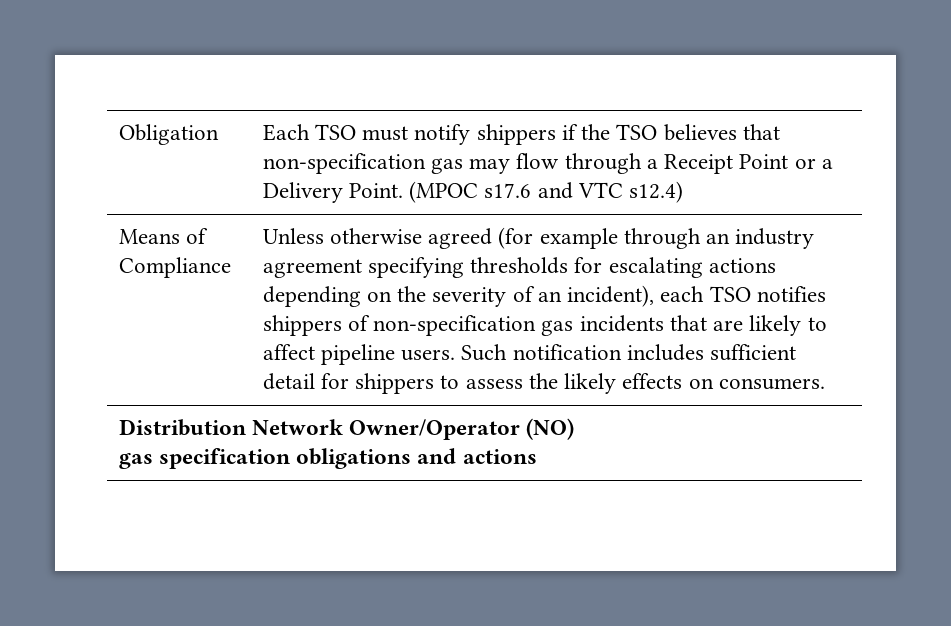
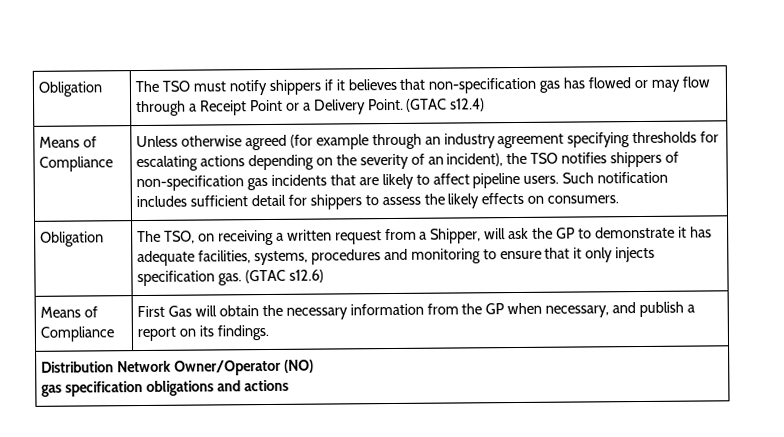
[118,124,219,145] [262,124,310,141] Obligation | Each -> [38,81,104,97] [135,80,160,93] Obligation | The
[581,124,658,140] the TSO -> [335,79,345,91] it
(464, 166) none -> [563,77,649,89] has flowed or
[409,181,623,203] (MPOC s17.6 and VTC -> [406,98,448,112] (GTAC
[660,286,705,302] each -> [506,152,528,165] the
(825, 384) none -> [40,231,105,247] [137,226,712,246] [137,246,656,267] [137,269,324,287] [40,306,99,318] [40,326,115,342] [137,301,695,320] [137,324,269,342] // Obligation | The TSO, on receiving a written request from a Shipper, will ask the GP to demonstrate it has adequate facilities, systems, procedures and monitoring to ensure that it only injects specification gas. (GTAC s12.6) // Means of Compliance | First Gas will obtain the necessary information from the GP when necessary, and publish a report on its findings.

